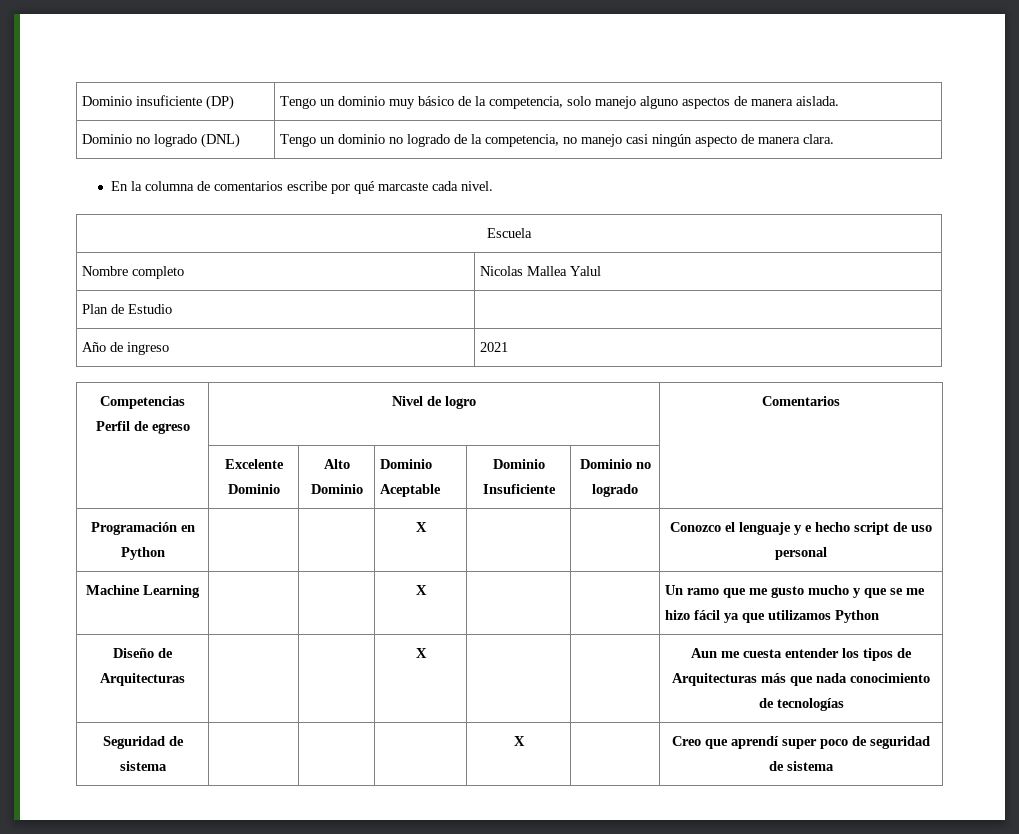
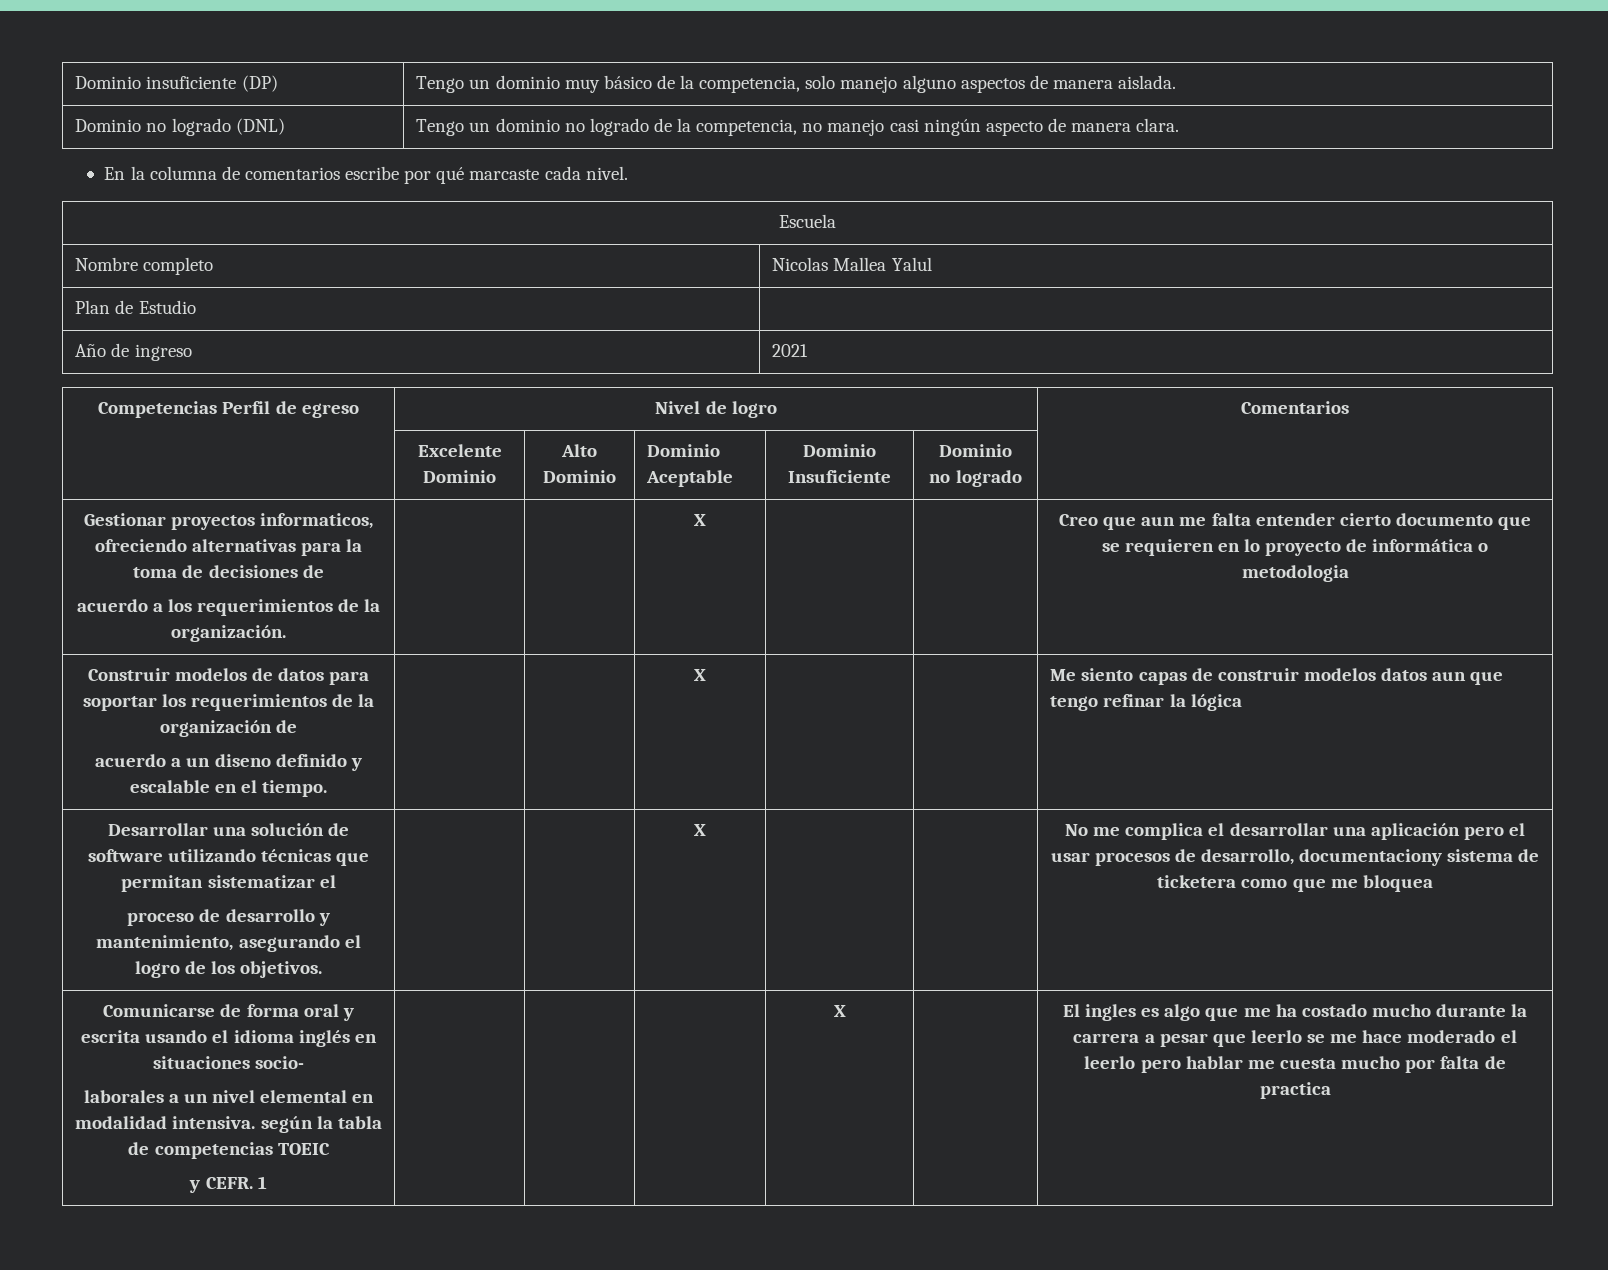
[90,522,195,535] [120,547,165,560] [415,522,427,532] [670,522,932,535] [775,547,827,560] [86,585,200,598] [415,585,427,595] [665,585,926,598] [665,610,880,623] [113,648,173,658] [100,673,185,686] [415,648,427,658] [691,648,912,661] [672,673,930,686] [758,698,844,711] [102,736,184,749] [119,761,167,771] [513,736,525,746] [672,736,930,749] [769,761,834,771] Programación en Python | | | X | | | Conozco el lenguaje y e hecho script de uso personal // Machine Learning | | | X | | | Un ramo que me gusto mucho y que se me hizo fácil ya que utilizamos Python // Diseño de Arquitecturas | | | X | | | Aun me cuesta entender los tipos de Arquitecturas más que nada conocimiento de tecnologías // Seguridad de sistema | | | | X | | Creo que aprendí super poco de seguridad de sistema -> [83,513,374,530] [94,539,363,556] [133,565,324,578] [76,599,381,616] [171,625,286,642] [694,514,706,526] [1058,513,1532,530] [1101,539,1489,556] [1241,565,1349,582] [87,668,370,685] [82,694,375,711] [159,720,298,737] [95,754,362,771] [129,780,328,797] [694,669,706,681] [1050,668,1504,685] [1050,694,1242,711] [107,823,350,836] [87,849,370,866] [121,875,336,892] [127,909,330,926] [96,935,361,952] [134,961,323,978] [694,824,706,836] [1064,823,1526,840] [1050,849,1540,866] [1157,875,1433,892] [103,1004,354,1021] [81,1030,377,1047] [152,1056,305,1069] [83,1090,375,1103] [75,1116,382,1133] [128,1142,330,1159] [189,1176,267,1193] [833,1005,846,1017] [1062,1004,1528,1021] [1073,1030,1517,1047] [1084,1056,1506,1073] [1259,1082,1331,1099] Gestionar proyectos informaticos, ofreciendo alternativas para la toma de decisiones de // acuerdo a los requerimientos de la organización. | | | X | | | Creo que aun me falta entender cierto documento que se requieren en lo proyecto de informática o metodologia // Construir modelos de datos para soportar los requerimientos de la organización de // acuerdo a un diseno definido y escalable en el tiempo. | | | X | | | Me siento capas de construir modelos datos aun que tengo refinar la lógica // Desarrollar una solución de software utilizando técnicas que permitan sistematizar el // proceso de desarrollo y mantenimiento, asegurando el logro de los objetivos. | | | X | | | No me complica el desarrollar una aplicación pero el usar procesos de desarrollo, documentaciony sistema de ticketera como que me bloquea // Comunicarse de forma oral y escrita usando el idioma inglés en situaciones socio- // laborales a un nivel elemental en modalidad intensiva. según la tabla de competencias TOEIC // y CEFR. 1 | | | | X | | El ingles es algo que me ha costado mucho durante la carrera a pesar que leerlo se me hace moderado el leerlo pero hablar me cuesta mucho por falta de practica

